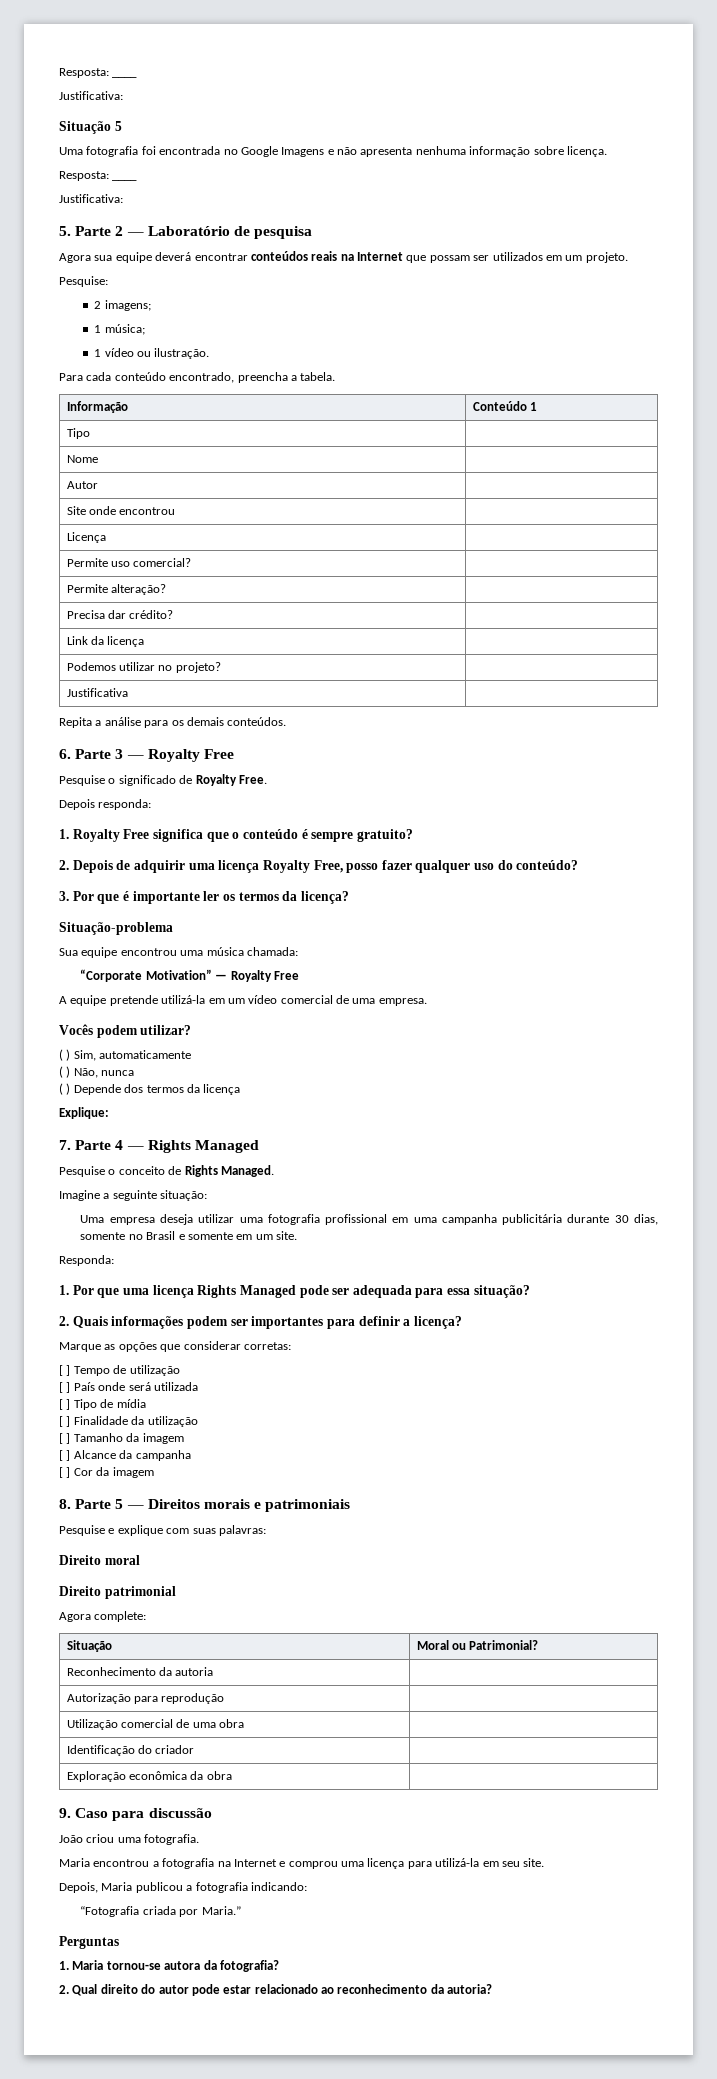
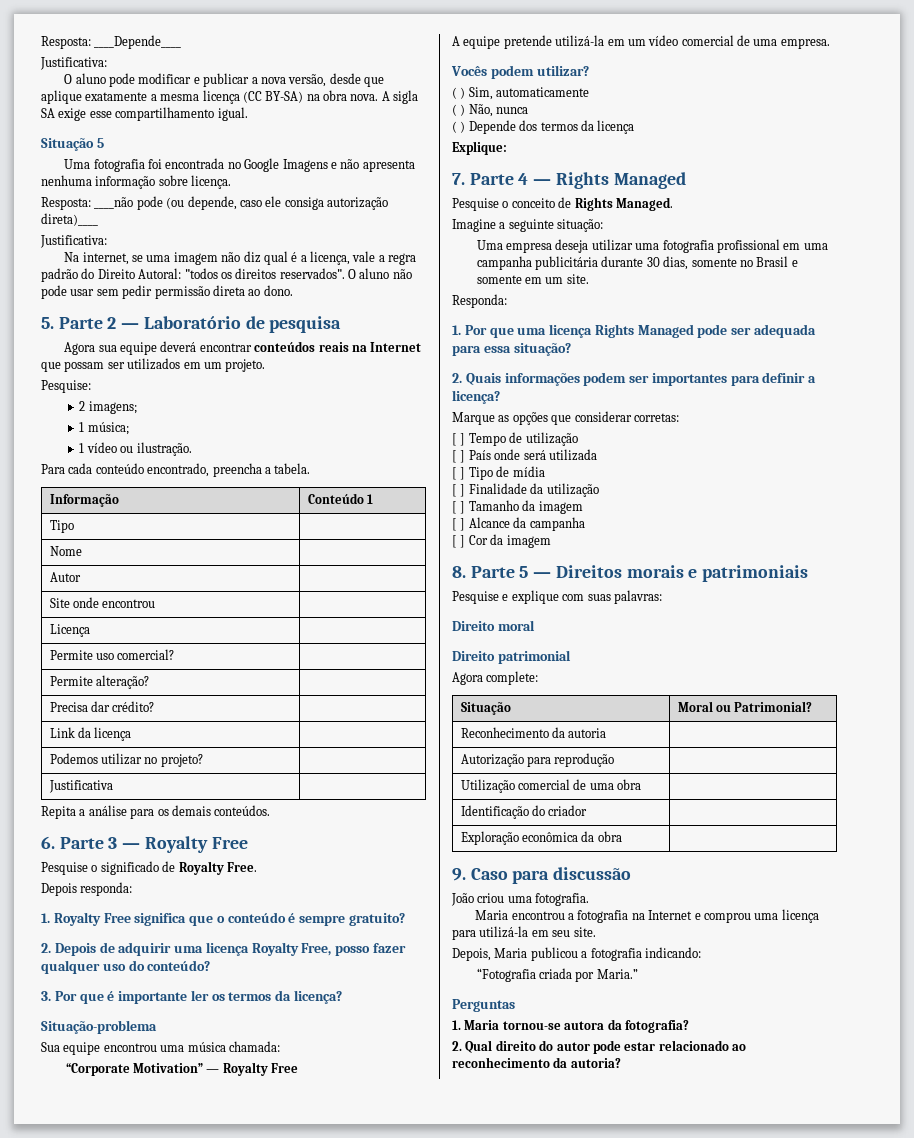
[59,68,138,78] [59,91,123,100] Resposta: ____ // Justificativa: -> [41,35,182,49] [40,57,107,70] [64,73,385,87] [41,90,419,104] [41,107,248,121] Resposta: ____Depende____ // Justificativa: // O aluno pode modificar e publicar a nova versão, desde que aplique exatamente a mesma licença (CC BY-SA) na obra nova. A sigla SA exige esse compartilhamento igual.
[112,179,138,181] [59,194,123,203] ____ // Justificativa: -> [94,196,388,210] [41,213,98,226] [40,235,107,248] [64,251,417,265] [41,268,412,282] [41,285,293,299] ____não pode (ou depende, caso ele consiga autorização direta)____ // Justificativa: // Na internet, se uma imagem não diz qual é a licença, vale a regra padrão do Direito Autoral: "todos os direitos reservados". O aluno não pode usar sem pedir permissão direta ao dono.

